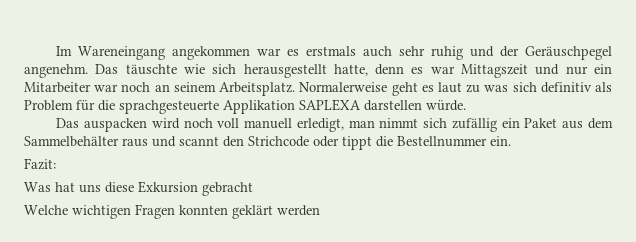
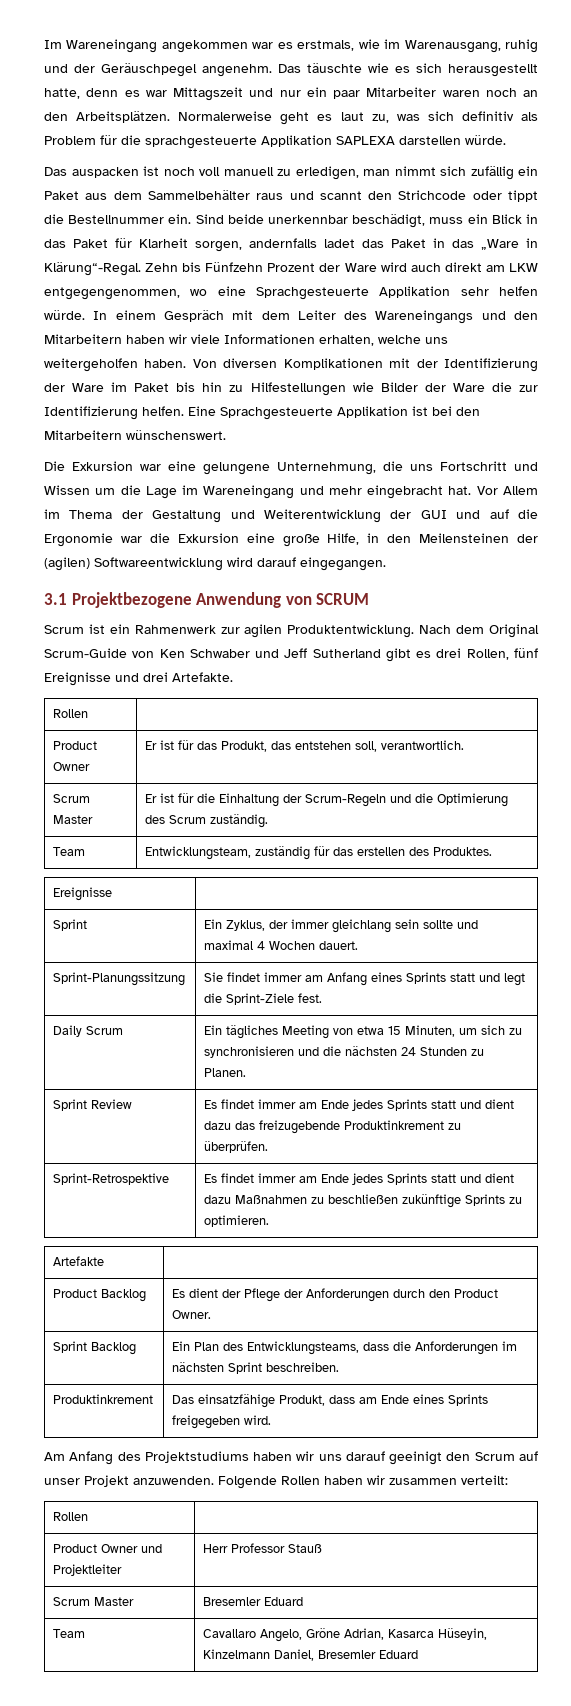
[306,46,426,57] erstmals auch sehr -> [297,39,501,53] erstmals, wie im Warenausgang,
(205, 69) none -> [395,66,410,73] es
[24,82,296,96] Mitarbeiter war noch an seinem Arbeitsplatz. -> [333,87,538,99] [44,111,171,123] paar Mitarbeiter waren noch an den Arbeitsplätzen.
[466,84,481,93] zu -> [371,114,389,123] zu,
[151,118,180,129] wird -> [143,166,159,176] ist
[296,118,344,132] erledigt, -> [277,166,359,180] zu erledigen,
[24,158,56,170] [24,181,253,196] [24,204,320,219] // Fazit: // Was hat uns diese Exkursion gebracht // Welche wichtigen Fragen konnten geklärt werden -> [195,214,538,228] [44,238,538,252] [44,262,538,276] [44,286,538,300] [44,310,538,324] [44,334,448,346] [44,358,538,372] [44,382,539,396] [44,406,480,420] [44,430,226,440] [44,461,538,475] [44,485,538,499] [44,509,538,523] [44,533,538,547] [44,557,386,571] [44,592,370,608] [44,624,539,638] [44,648,538,662] [44,672,233,686] [53,709,89,718] [53,741,98,750] [53,762,91,771] [145,740,465,752] [53,794,91,803] [53,815,94,824] [145,793,509,807] [145,814,269,828] [53,847,86,856] [145,846,493,860] [53,887,113,901] [53,919,88,931] [204,919,479,933] [204,940,359,950] [53,972,186,986] [204,972,526,986] [204,993,323,1005] [53,1025,124,1037] [204,1025,523,1039] [204,1046,485,1058] [204,1068,247,1077] [53,1099,133,1111] [204,1099,515,1111] [204,1120,462,1134] [204,1141,269,1153] [53,1173,170,1185] [204,1173,515,1185] [204,1194,523,1208] [204,1215,270,1227] [53,1256,105,1266] [53,1289,147,1302] [172,1288,499,1302] [172,1310,212,1319] [53,1341,137,1355] [172,1341,518,1355] [172,1362,340,1374] [53,1394,154,1404] [172,1394,489,1408] [172,1415,272,1429] [44,1451,538,1465] [44,1475,508,1489] [53,1512,89,1521] [53,1544,163,1553] [53,1564,123,1576] [203,1543,323,1553] [53,1597,135,1606] [203,1597,304,1606] [53,1629,86,1638] [203,1628,488,1642] [203,1649,419,1661] Sind beide unerkennbar beschädigt, muss ein Blick in das Paket für Klarheit sorgen, andernfalls ladet das Paket in das „Ware in Klärung“-Regal. Zehn bis Fünfzehn Prozent der Ware wird auch direkt am LKW entgegengenommen, wo eine Sprachgesteuerte Applikation sehr helfen würde. In einem Gespräch mit dem Leiter des Wareneingangs und den Mitarbeitern haben wir viele Informationen erhalten, welche uns weitergeholfen haben. Von diversen Komplikationen mit der Identifizierung der Ware im Paket bis hin zu Hilfestellungen wie Bilder der Ware die zur Identifizierung helfen. Eine Sprachgesteuerte Applikation ist bei den Mitarbeitern wünschenswert. // Die Exkursion war eine gelungene Unternehmung, die uns Fortschritt und Wissen um die Lage im Wareneingang und mehr eingebracht hat. Vor Allem im Thema der Gestaltung und Weiterentwicklung der GUI und auf die Ergonomie war die Exkursion eine große Hilfe, in den Meilensteinen der (agilen) Softwareentwicklung wird darauf eingegangen. // 3.1 Projektbezogene Anwendung von SCRUM // Scrum ist ein Rahmenwerk zur agilen Produktentwicklung. Nach dem Original Scrum-Guide von Ken Schwaber und Jeff Sutherland gibt es drei Rollen, fünf Ereignisse und drei Artefakte. // Rollen | // Product Owner | Er ist für das Produkt, das entstehen soll, verantwortlich. // Scrum Master | Er ist für die Einhaltung der Scrum-Regeln und die Optimierung des Scrum zuständig. // Team | Entwicklungsteam, zuständig für das erstellen des Produktes. // Ereignisse | // Sprint | Ein Zyklus, der immer gleichlang sein sollte und maximal 4 Wochen dauert. // Sprint-Planungssitzung | Sie findet immer am Anfang eines Sprints statt und legt die Sprint-Ziele fest. // Daily Scrum | Ein tägliches Meeting von etwa 15 Minuten, um sich zu synchronisieren und die nächsten 24 Stunden zu Planen. // Sprint Review | Es findet immer am Ende jedes Sprints statt und dient dazu das freizugebende Produktinkrement zu überprüfen. // Sprint-Retrospektive | Es findet immer am Ende jedes Sprints statt und dient dazu Maßnahmen zu beschließen zukünftige Sprints zu optimieren. // Artefakte | // Product Backlog | Es dient der Pflege der Anforderungen durch den Product Owner. // Sprint Backlog | Ein Plan des Entwicklungsteams, dass die Anforderungen im nächsten Sprint beschreiben. // Produktinkrement | Das einsatzfähige Produkt, dass am Ende eines Sprints freigegeben wird. // Am Anfang des Projektstudiums haben wir uns darauf geeinigt den Scrum auf unser Projekt anzuwenden. Folgende Rollen haben wir zusammen verteilt: // Rollen | // Product Owner und Projektleiter | Herr Professor Stauß // Scrum Master | Bresemler Eduard // Team | Cavallaro Angelo, Gröne Adrian, Kasarca Hüseyin, Kinzelmann Daniel, Bresemler Eduard

